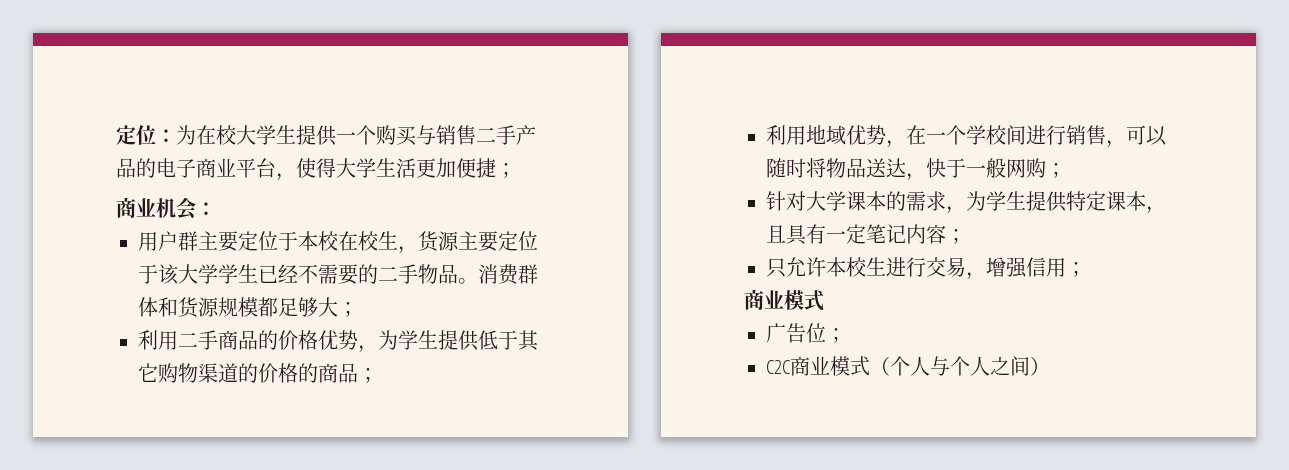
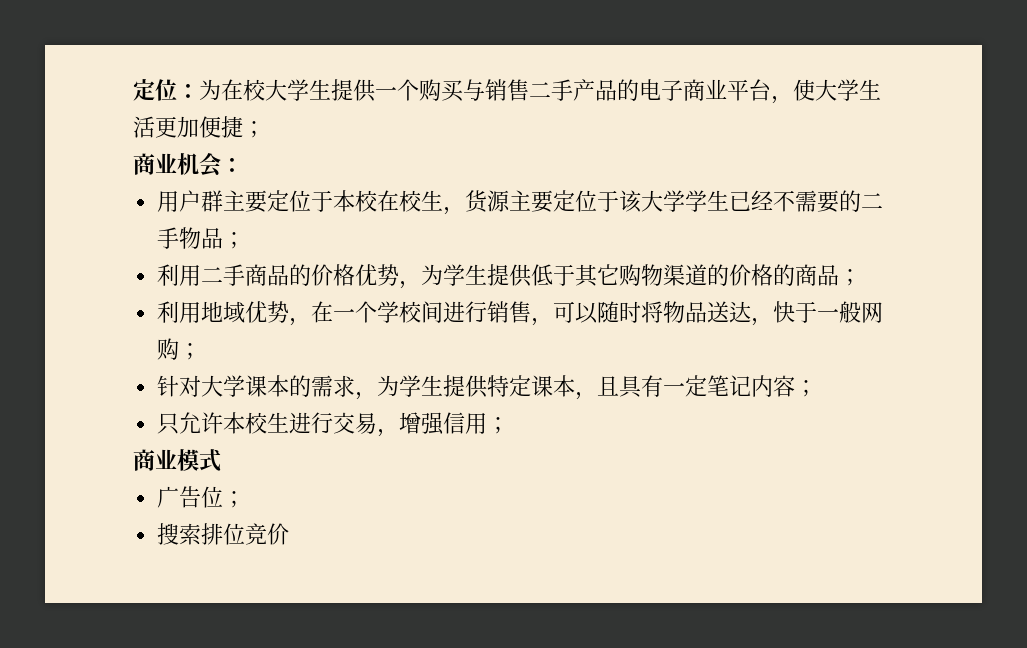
[316,158,336,178] 得 -> (815, 90) none
[458,264,538,285] [138,297,338,318] 。消费群体和货源规模都足够大 -> (224, 238) none
[766,356,1050,376] C2C商业模式（个人与个人之间） -> [157,523,290,545] 搜索排位竞价

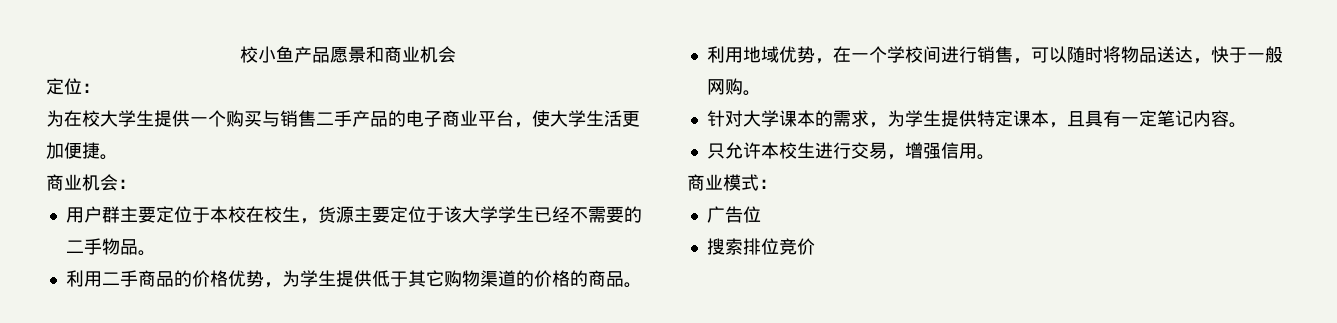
(133, 90) none -> [240,46,456,63] 校小鱼产品愿景和商业机会 //
(199, 91) none -> (100, 88) //
[243,121,265,138] ； -> [100,154,118,160] 。
[223,232,246,249] ； -> [137,250,156,256] 。
[839,269,862,286] ； -> [623,282,642,288] 。
[179,343,202,360] ； -> [742,90,761,96] 。
[795,380,818,397] ； -> [1228,122,1247,128] 。
[487,417,510,434] ； -> [976,154,995,160] 。
(221, 460) none -> [759,179,777,189] ：
[223,491,246,508] ； -> (761, 214) none

